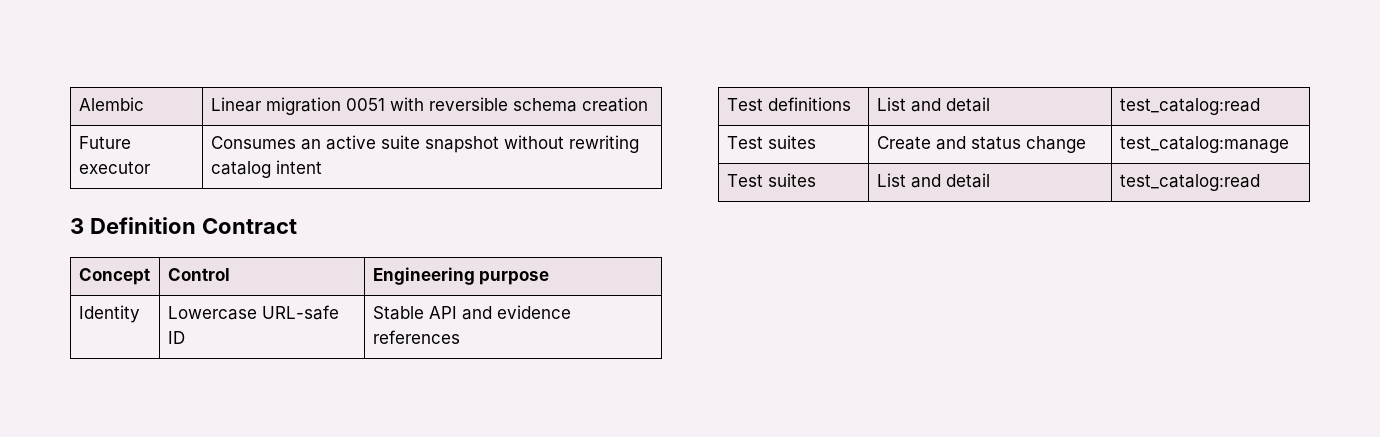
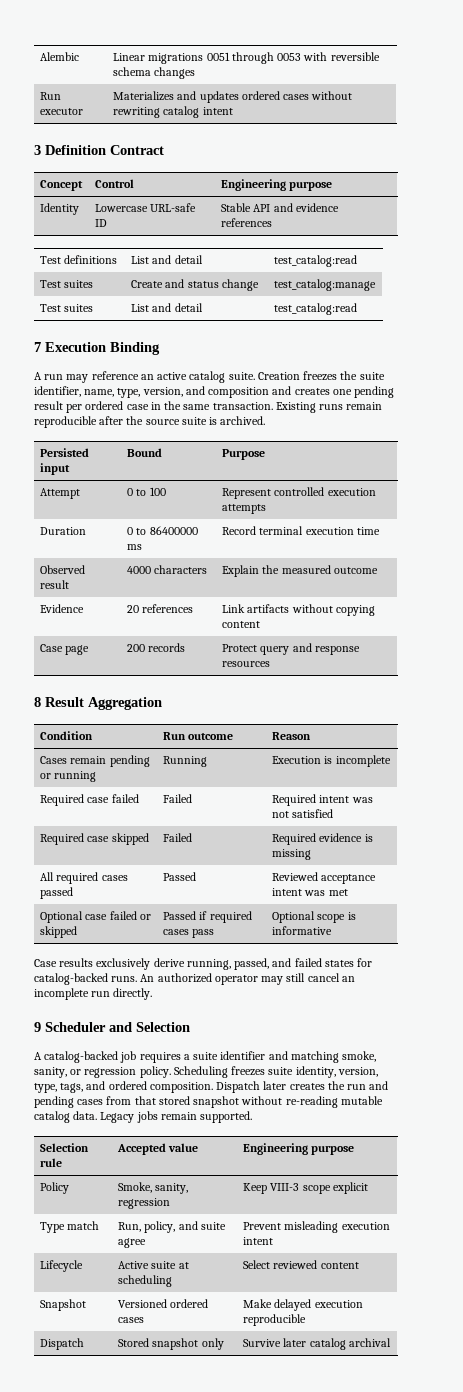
[265,97,385,115] migration 0051 -> [148,52,302,64] migrations 0051 through 0053
[581,97,648,112] [78,136,131,149] creation // Future -> [154,67,196,79] [40,92,62,100] changes // Run
[210,135,499,153] Consumes an active suite snapshot -> [113,91,310,103] Materializes and updates ordered cases
(1260, 182) none -> [34,342,160,355] [34,371,385,383] [34,386,395,398] [34,401,383,413] [34,416,266,428] [40,448,90,457] [40,463,71,475] [127,448,163,457] [222,449,266,460] [40,488,81,499] [127,487,166,496] [222,487,376,499] [222,504,267,514] [40,527,87,535] [127,526,198,535] [127,544,143,550] [222,526,380,535] [40,565,86,574] [40,580,70,589] [127,565,208,574] [222,565,378,577] [40,604,85,613] [127,604,194,613] [222,604,375,616] [222,621,261,628] [40,644,90,655] [127,643,186,652] [222,643,360,655] [222,661,271,667] [34,697,162,710] [40,731,94,740] [163,732,234,740] [272,732,312,740] [40,755,150,767] [40,771,97,782] [163,756,208,767] [272,755,391,767] [40,794,139,806] [163,794,193,803] [272,794,373,806] [272,809,334,818] [40,833,149,845] [163,833,193,842] [272,833,373,845] [272,849,312,860] [40,872,128,884] [40,887,74,899] [163,872,197,881] [272,872,377,884] [272,888,348,896] [40,911,151,923] [40,926,78,938] [163,911,252,923] [163,929,215,938] [272,911,356,923] [272,926,333,935] [34,958,373,970] [34,973,355,985] [34,988,153,1000] [34,1022,190,1032] [34,1051,377,1063] [34,1066,378,1078] [34,1081,389,1093] [34,1096,383,1108] [34,1111,253,1123] [40,1143,90,1152] [40,1158,63,1167] [117,1143,199,1155] [243,1143,355,1155] [40,1182,70,1194] [118,1182,189,1194] [118,1198,171,1209] [243,1182,368,1194] [40,1221,100,1233] [118,1221,226,1233] [118,1238,147,1248] [243,1221,390,1233] [243,1237,274,1245] [40,1260,84,1272] [118,1261,189,1269] [118,1275,173,1287] [243,1260,359,1269] [40,1299,87,1311] [118,1299,209,1308] [118,1317,145,1323] [243,1299,363,1311] [243,1314,307,1326] [40,1338,85,1350] [118,1338,224,1350] [243,1338,391,1350] // 7 Execution Binding // A run may reference an active catalog suite. Creation freezes the suite identifier, name, type, version, and composition and creates one pending result per ordered case in the same transaction. Existing runs remain reproducible after the source suite is archived. // Persisted input | Bound | Purpose // Attempt | 0 to 100 | Represent controlled execution attempts // Duration | 0 to 86400000 ms | Record terminal execution time // Observed result | 4000 characters | Explain the measured outcome // Evidence | 20 references | Link artifacts without copying content // Case page | 200 records | Protect query and response resources // 8 Result Aggregation // Condition | Run outcome | Reason // Cases remain pending or running | Running | Execution is incomplete // Required case failed | Failed | Required intent was not satisfied // Required case skipped | Failed | Required evidence is missing // All required cases passed | Passed | Reviewed acceptance intent was met // Optional case failed or skipped | Passed if required cases pass | Optional scope is informative // Case results exclusively derive running, passed, and failed states for catalog-backed runs. An authorized operator may still cancel an incomplete run directly. // 9 Scheduler and Selection // A catalog-backed job requires a suite identifier and matching smoke, sanity, or regression policy. Scheduling freezes suite identity, version, type, tags, and ordered composition. Dispatch later creates the run and pending cases from that stored snapshot without re-reading mutable catalog data. Legacy jobs remain supported. // Selection rule | Accepted value | Engineering purpose // Policy | Smoke, sanity, regression | Keep VIII-3 scope explicit // Type match | Run, policy, and suite agree | Prevent misleading execution intent // Lifecycle | Active suite at scheduling | Select reviewed content // Snapshot | Versioned ordered cases | Make delayed execution reproducible // Dispatch | Stored snapshot only | Survive later catalog archival

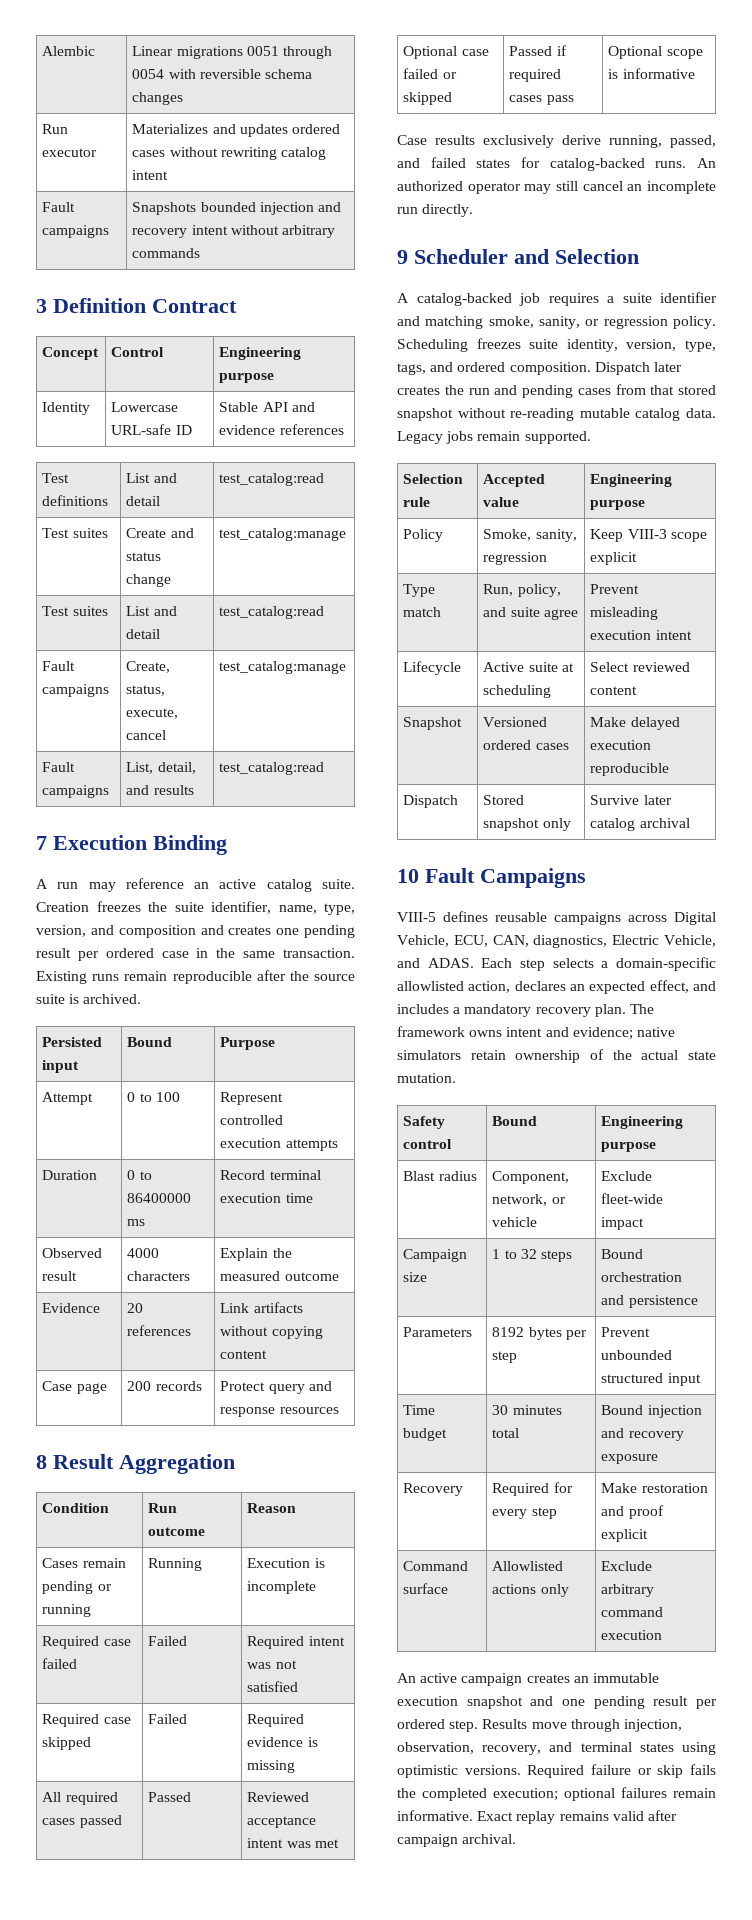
[277,53,302,61] 0053 -> [132,69,165,79] 0054
(233, 111) none -> [42,202,76,212] [42,225,110,238] [132,202,341,215] [132,225,335,238] [132,248,201,258] // Fault campaigns | Snapshots bounded injection and recovery intent without arbitrary commands
(358, 309) none -> [42,661,76,671] [42,684,110,697] [126,661,171,673] [126,685,166,696] [126,708,179,719] [126,730,167,740] [219,661,347,674] [42,762,76,772] [42,785,110,798] [126,762,196,774] [126,785,194,795] [219,762,325,775] // Fault campaigns | Create, status, execute, cancel | test_catalog:manage // Fault campaigns | List, detail, and results | test_catalog:read
(391, 1342) none -> [397,868,586,888] [397,911,716,925] [397,935,716,948] [397,957,716,971] [397,980,716,994] [397,1004,654,1017] [397,1026,675,1040] [397,1049,716,1063] [397,1073,456,1083] [403,1116,446,1129] [403,1139,453,1149] [492,1116,538,1126] [601,1116,684,1129] [601,1142,657,1152] [403,1171,477,1181] [492,1171,570,1184] [492,1194,566,1206] [492,1217,538,1227] [601,1171,653,1181] [601,1193,664,1204] [601,1217,645,1230] [403,1249,468,1262] [403,1272,428,1282] [492,1249,572,1262] [601,1249,644,1259] [601,1272,683,1282] [601,1295,698,1308] [403,1327,473,1337] [492,1327,587,1340] [492,1351,518,1363] [601,1327,651,1337] [601,1350,673,1360] [601,1373,701,1386] [403,1405,436,1415] [403,1428,448,1441] [492,1405,562,1415] [492,1428,520,1438] [601,1405,702,1418] [601,1428,684,1441] [601,1454,659,1464] [403,1483,464,1496] [492,1482,573,1496] [492,1507,557,1519] [601,1483,708,1493] [601,1505,664,1519] [601,1529,649,1542] [403,1561,469,1571] [403,1583,449,1594] [492,1561,564,1571] [492,1584,569,1597] [601,1561,653,1571] [601,1584,655,1597] [601,1607,664,1617] [601,1630,663,1640] [397,1673,659,1686] [397,1696,717,1709] [397,1719,682,1732] [397,1742,716,1755] [397,1764,716,1778] [397,1787,716,1801] [397,1810,677,1824] [397,1834,517,1847] // 10 Fault Campaigns // VIII-5 defines reusable campaigns across Digital Vehicle, ECU, CAN, diagnostics, Electric Vehicle, and ADAS. Each step selects a domain-specific allowlisted action, declares an expected effect, and includes a mandatory recovery plan. The framework owns intent and evidence; native simulators retain ownership of the actual state mutation. // Safety control | Bound | Engineering purpose // Blast radius | Component, network, or vehicle | Exclude fleet-wide impact // Campaign size | 1 to 32 steps | Bound orchestration and persistence // Parameters | 8192 bytes per step | Prevent unbounded structured input // Time budget | 30 minutes total | Bound injection and recovery exposure // Recovery | Required for every step | Make restoration and proof explicit // Command surface | Allowlisted actions only | Exclude arbitrary command execution // An active campaign creates an immutable execution snapshot and one pending result per ordered step. Results move through injection, observation, recovery, and terminal states using optimistic versions. Required failure or skip fails the completed execution; optional failures remain informative. Exact replay remains valid after campaign archival.

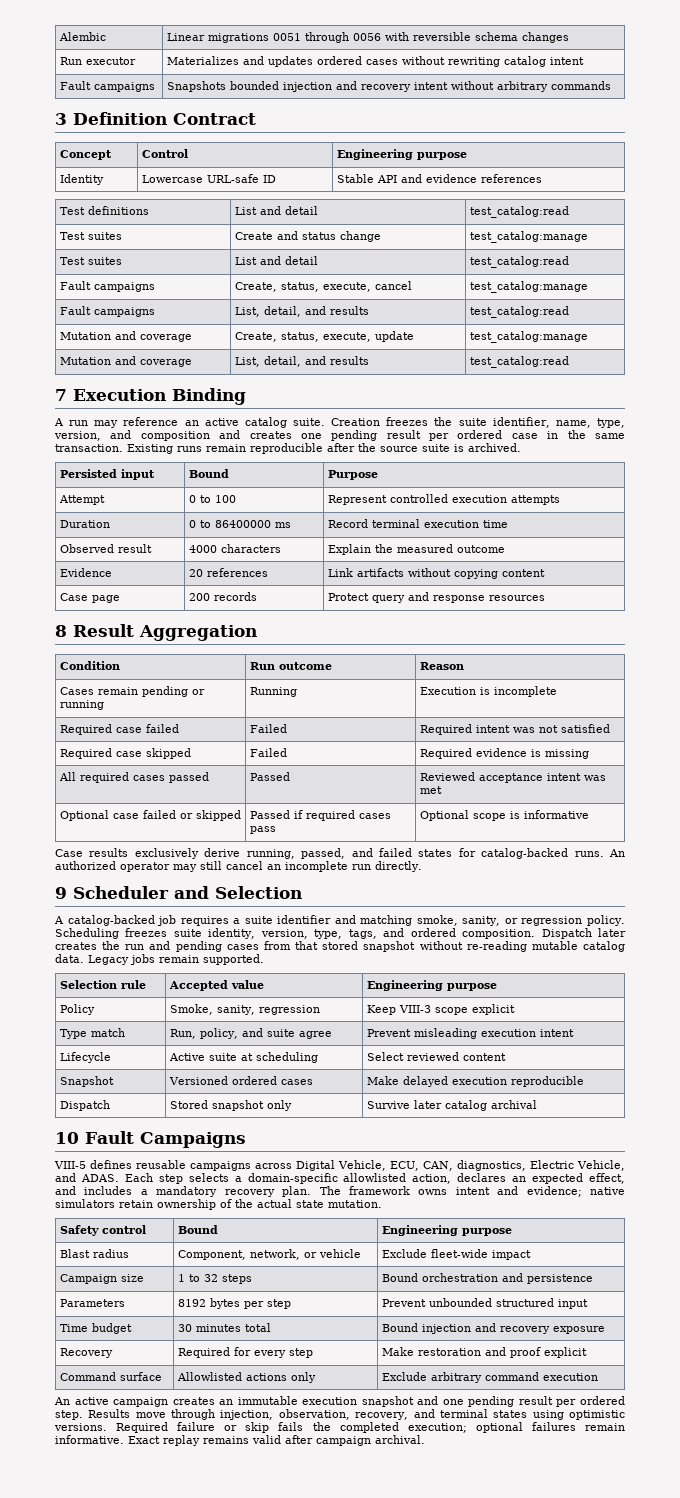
[132,69,165,79] 0054 -> [352,33,381,41] 0056
(325, 768) none -> [59,331,192,342] [234,331,414,342] [469,331,588,343] [59,356,192,367] [234,356,369,367] [469,356,569,368] // Mutation and coverage | Create, status, execute, update | test_catalog:manage // Mutation and coverage | List, detail, and results | test_catalog:read

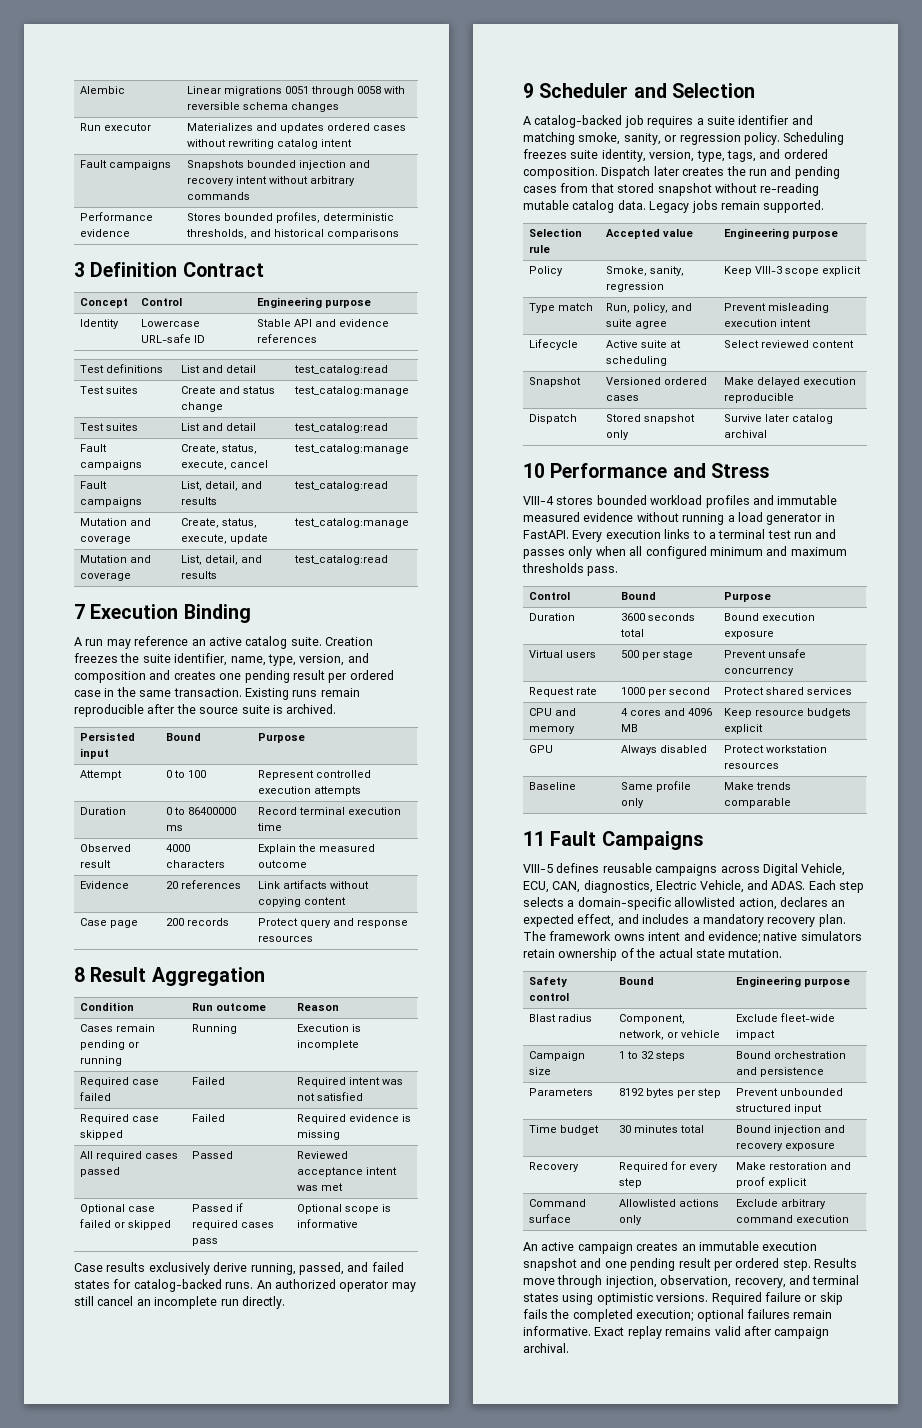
[352,33,381,41] 0056 -> [357,86,382,94] 0058
(611, 85) none -> [80,212,154,221] [80,229,131,237] [187,212,395,223] [186,229,400,239] // Performance evidence | Stores bounded profiles, deterministic thresholds, and historical comparisons
(79, 1138) none -> [550,463,769,478] [523,495,838,508] [523,512,835,525] [523,529,837,542] [523,546,847,559] [522,563,619,576] [529,592,571,600] [621,592,657,600] [724,592,772,602] [529,613,576,621] [621,613,696,621] [620,629,645,637] [724,613,816,621] [724,631,775,639] [529,650,597,658] [621,650,694,660] [724,649,807,658] [724,668,795,676] [529,687,598,697] [621,687,711,697] [724,687,853,695] [529,708,577,716] [529,726,576,734] [621,708,713,716] [621,724,639,732] [724,708,852,718] [724,724,764,734] [529,745,554,753] [621,745,708,755] [724,745,828,753] [724,763,780,769] [529,782,577,790] [621,781,692,792] [621,798,645,808] [724,782,792,790] [724,798,792,808] [523,831,545,846] Performance and Stress // VIII-4 stores bounded workload profiles and immutable measured evidence without running a load generator in FastAPI. Every execution links to a terminal test run and passes only when all configured minimum and maximum thresholds pass. // Control | Bound | Purpose // Duration | 3600 seconds total | Bound execution exposure // Virtual users | 500 per stage | Prevent unsafe concurrency // Request rate | 1000 per second | Protect shared services // CPU and memory | 4 cores and 4096 MB | Keep resource budgets explicit // GPU | Always disabled | Protect workstation resources // Baseline | Same profile only | Make trends comparable // 11

